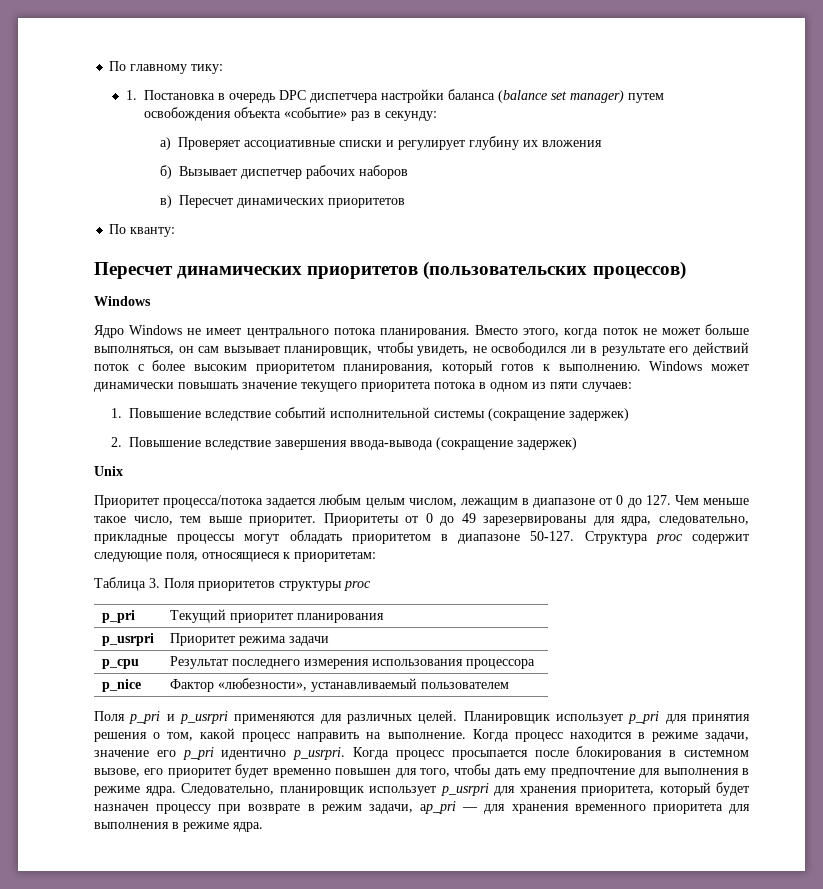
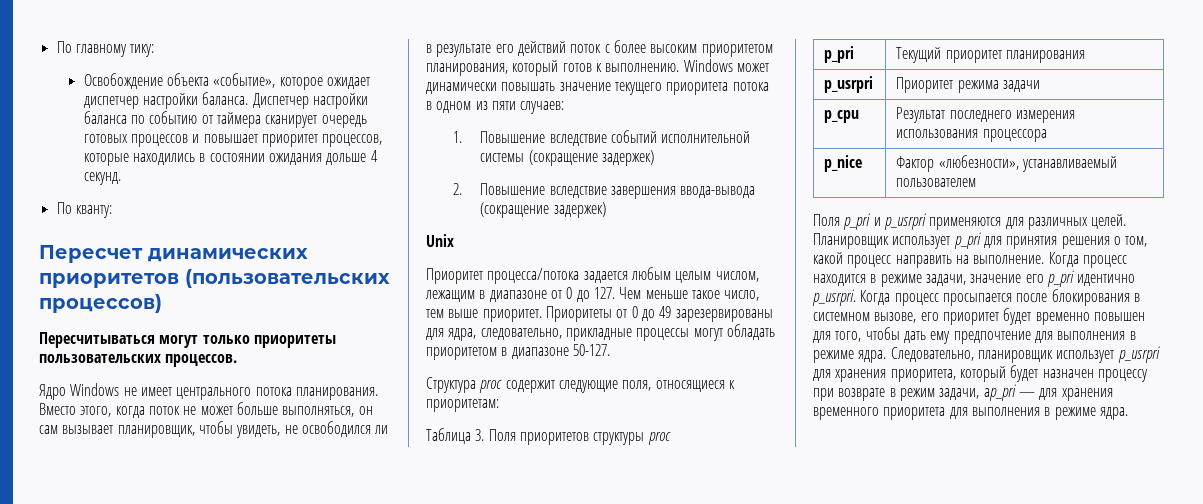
[125,89,664,103] [143,107,437,121] [160,136,603,150] [160,165,409,179] [160,195,406,208] 1. Постановка в очередь DPC диспетчера настройки баланса (balance set manager) путем освобождения объекта «событие» раз в секунду: // а) Проверяет ассоциативные списки и регулирует глубину их вложения // б) Вызывает диспетчер рабочих наборов // в) Пересчет динамических приоритетов -> [83,73,371,90] [83,92,369,109] [83,111,367,128] [83,134,383,147] [83,150,378,166] [83,172,121,185] Освобождение объекта «событие», которое ожидает диспетчер настройки баланса. Диспетчер настройки баланса по событию от таймера сканирует очередь готовых процессов и повышает приоритет процессов, которые находились в состоянии ожидания дольше 4 секунд.
[94,296,151,306] Windows -> [39,332,336,348] [39,354,238,367] Пересчитываться могут только приоритеты пользовательских процессов.
(575, 536) none -> (610, 350) //

